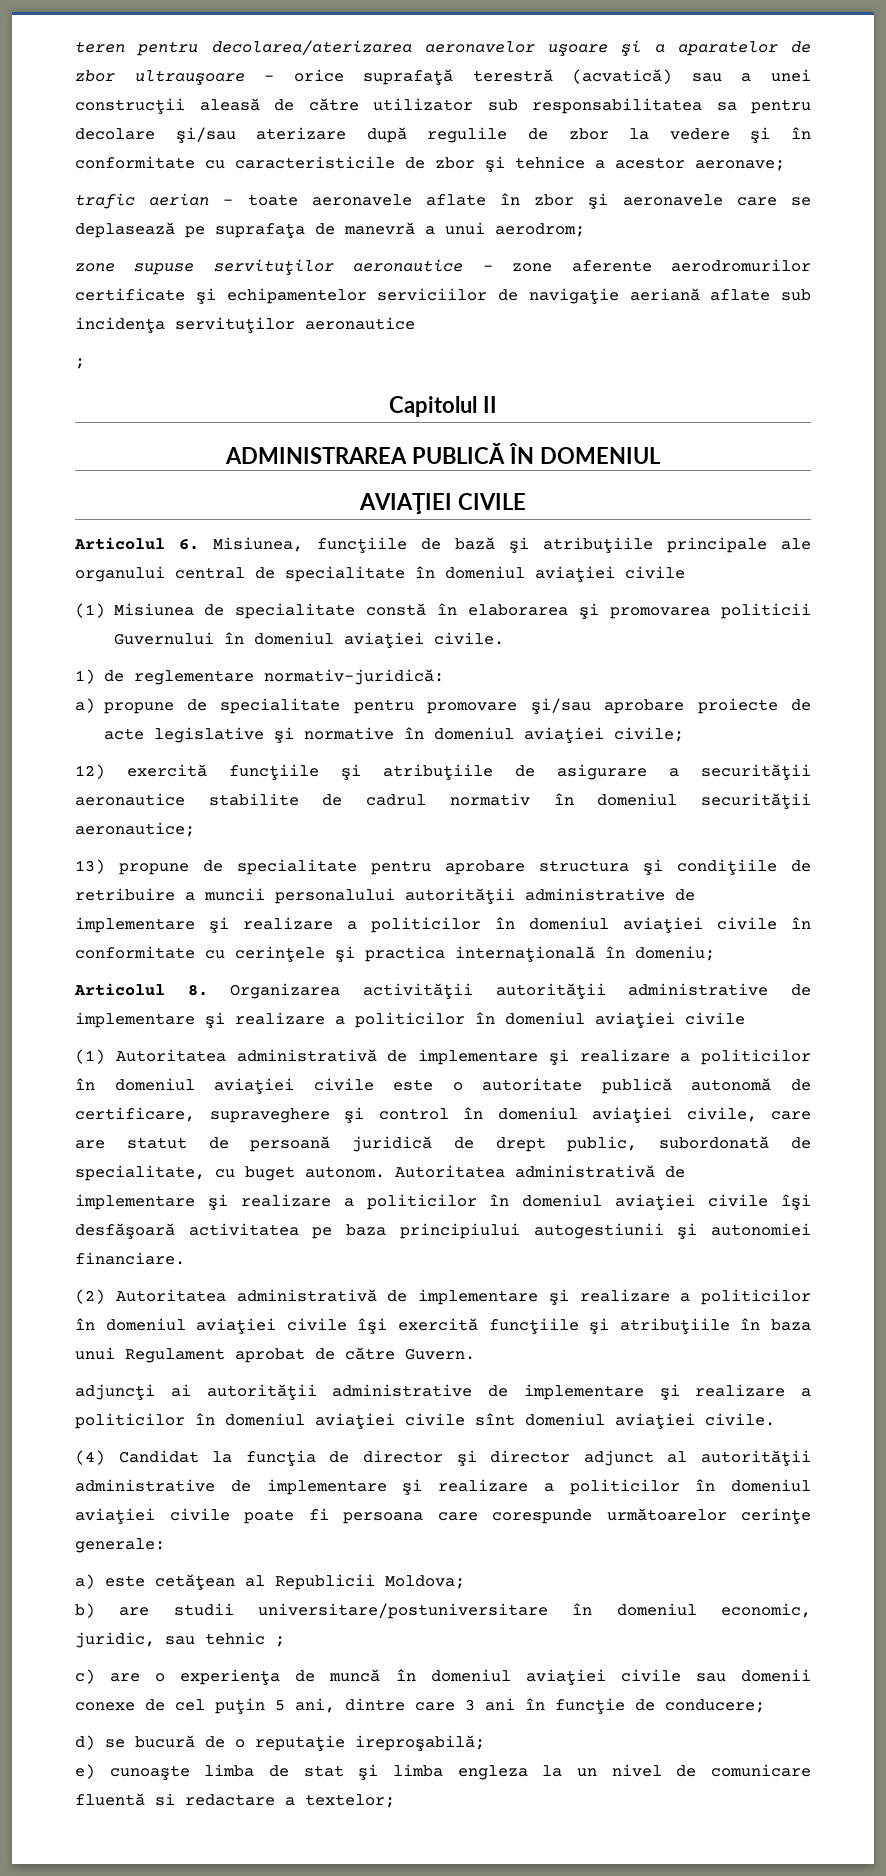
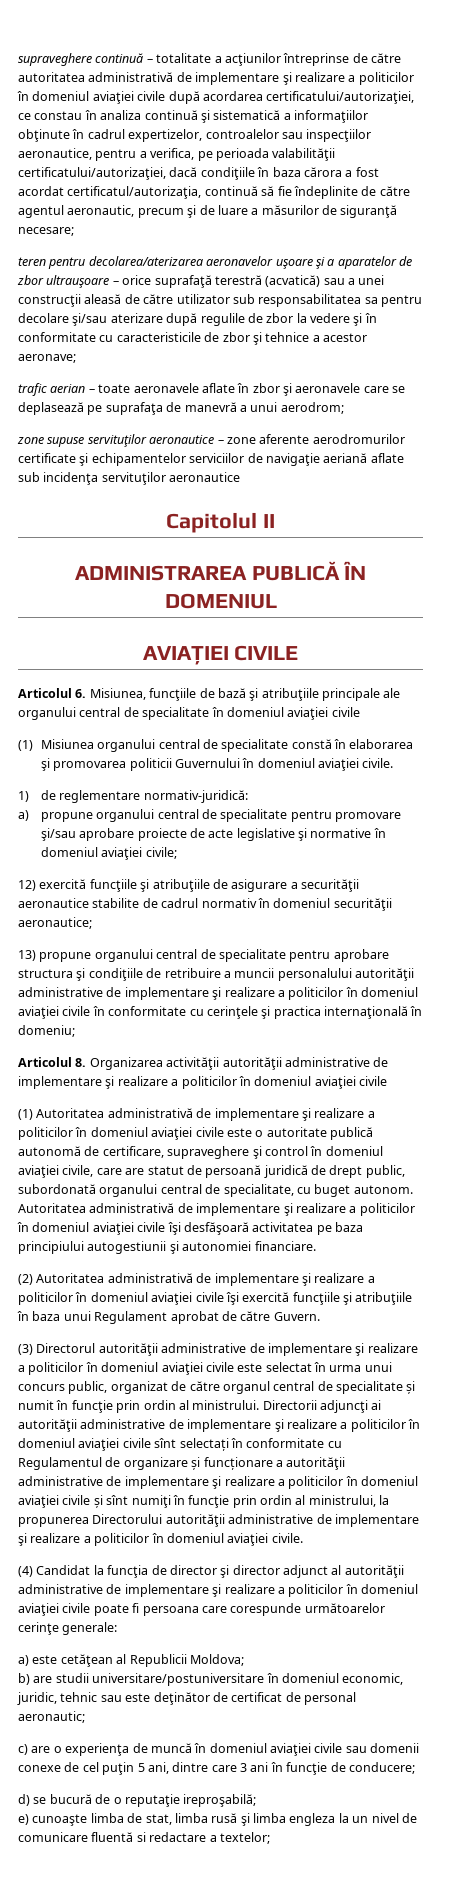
(75, 47) none -> [18,53,401,66] [18,72,414,85] [17,91,415,104] [18,110,368,123] [18,129,372,142] [18,148,336,161] [18,167,379,180] [18,186,410,199] [18,205,398,218] [18,227,74,236] supraveghere continuă – totalitate a acţiunilor întreprinse de către autoritatea administrativă de implementare şi realizare a politicilor în domeniul aviaţiei civile după acordarea certificatului/autorizaţiei, ce constau în analiza continuă şi sistematică a informaţiilor obţinute în cadrul expertizelor, controalelor sau inspecţiilor aeronautice, pentru a verifica, pe perioada valabilităţii certificatului/autorizaţiei, dacă condiţiile în baza cărora a fost acordat certificatul/autorizaţia, continuă să fie îndeplinite de către agentul aeronautic, precum şi de luare a măsurilor de siguranţă necesare; //
[75,358,85,369] // ; -> (241, 477) none
(194, 609) none -> [97,739,200,752] organului central
(174, 708) none -> [96,809,199,822] organului central
(189, 869) none -> [94,949,198,962] organului central
(770, 1142) none -> [99,1184,202,1197] organului central
(475, 1354) none -> [18,1343,418,1356] [18,1362,392,1375] [18,1381,416,1394] [18,1400,317,1413] (3) Directorul autorităţii administrative de implementare şi realizare a politicilor în domeniul aviaţiei civile este selectat în urma unui concurs public, organizat de către organul central de specialitate și numit în funcţie prin ordin al ministrului. Directorii
(515, 1419) none -> [179,1438,342,1451] [18,1457,346,1470] [18,1476,418,1489] [18,1495,390,1508] [18,1514,419,1527] [18,1533,164,1546] selectați în conformitate cu Regulamentul de organizare și funcționare a autorităţii administrative de implementare şi realizare a politicilor în domeniul aviaţiei civile și sînt numiţi în funcţie prin ordin al ministrului, la propunerea Directorului autorităţii administrative de implementare şi realizare a politicilor în
[165,1632,285,1647] sau tehnic ; -> [60,1692,356,1705] [18,1711,85,1723] tehnic sau este deţinător de certificat de personal aeronautic;
[303,1765,344,1777] stat -> [145,1813,238,1825] stat, limba rusă

